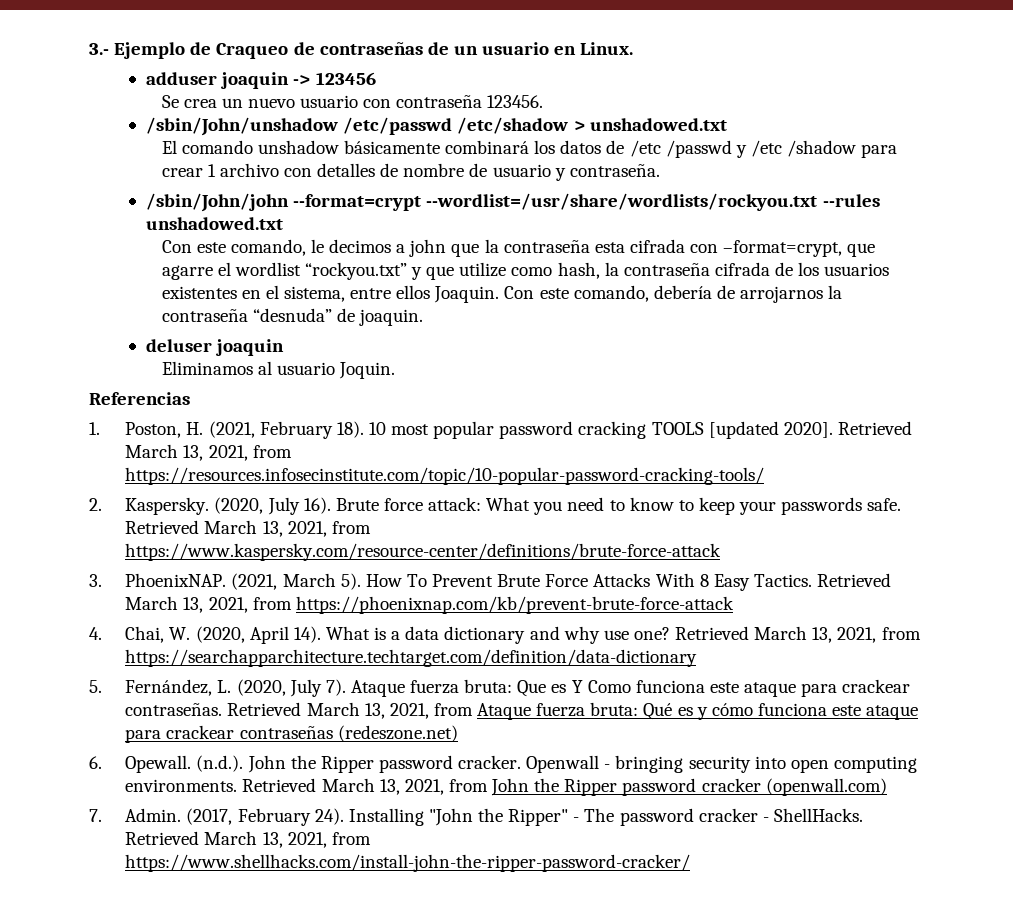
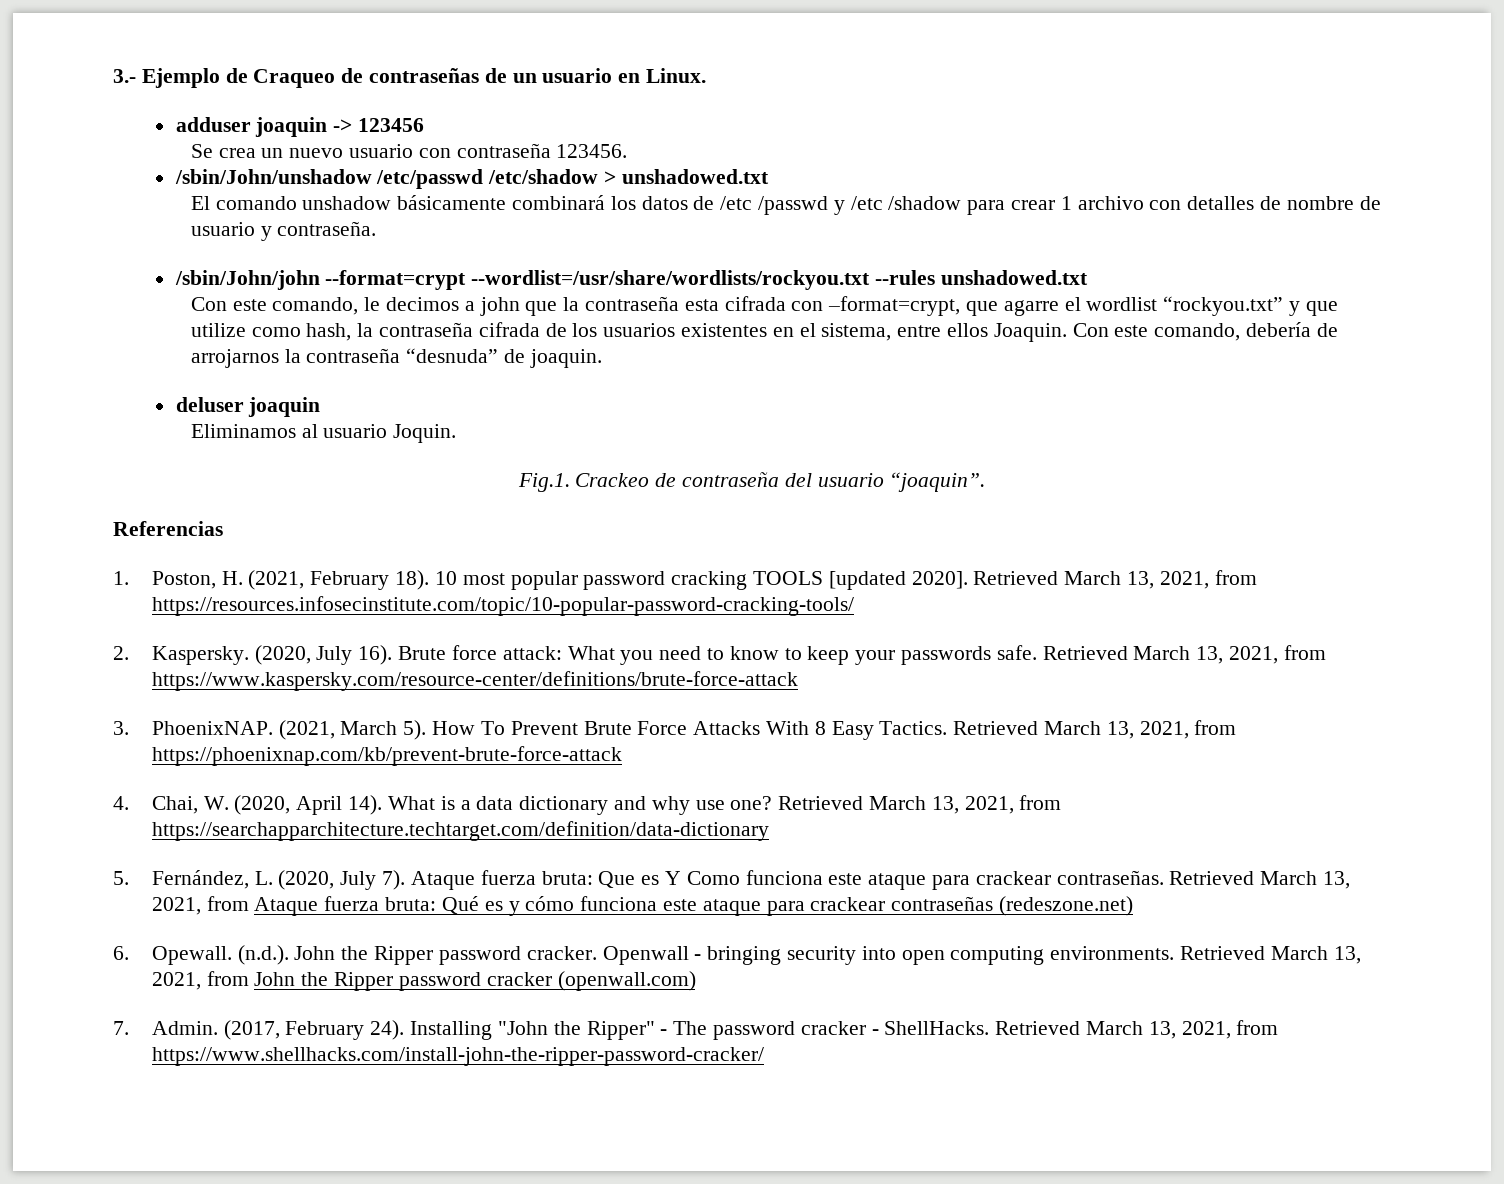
(395, 370) none -> [517,472,986,492] // Fig.1. Crackeo de contraseña del usuario “joaquin”.

